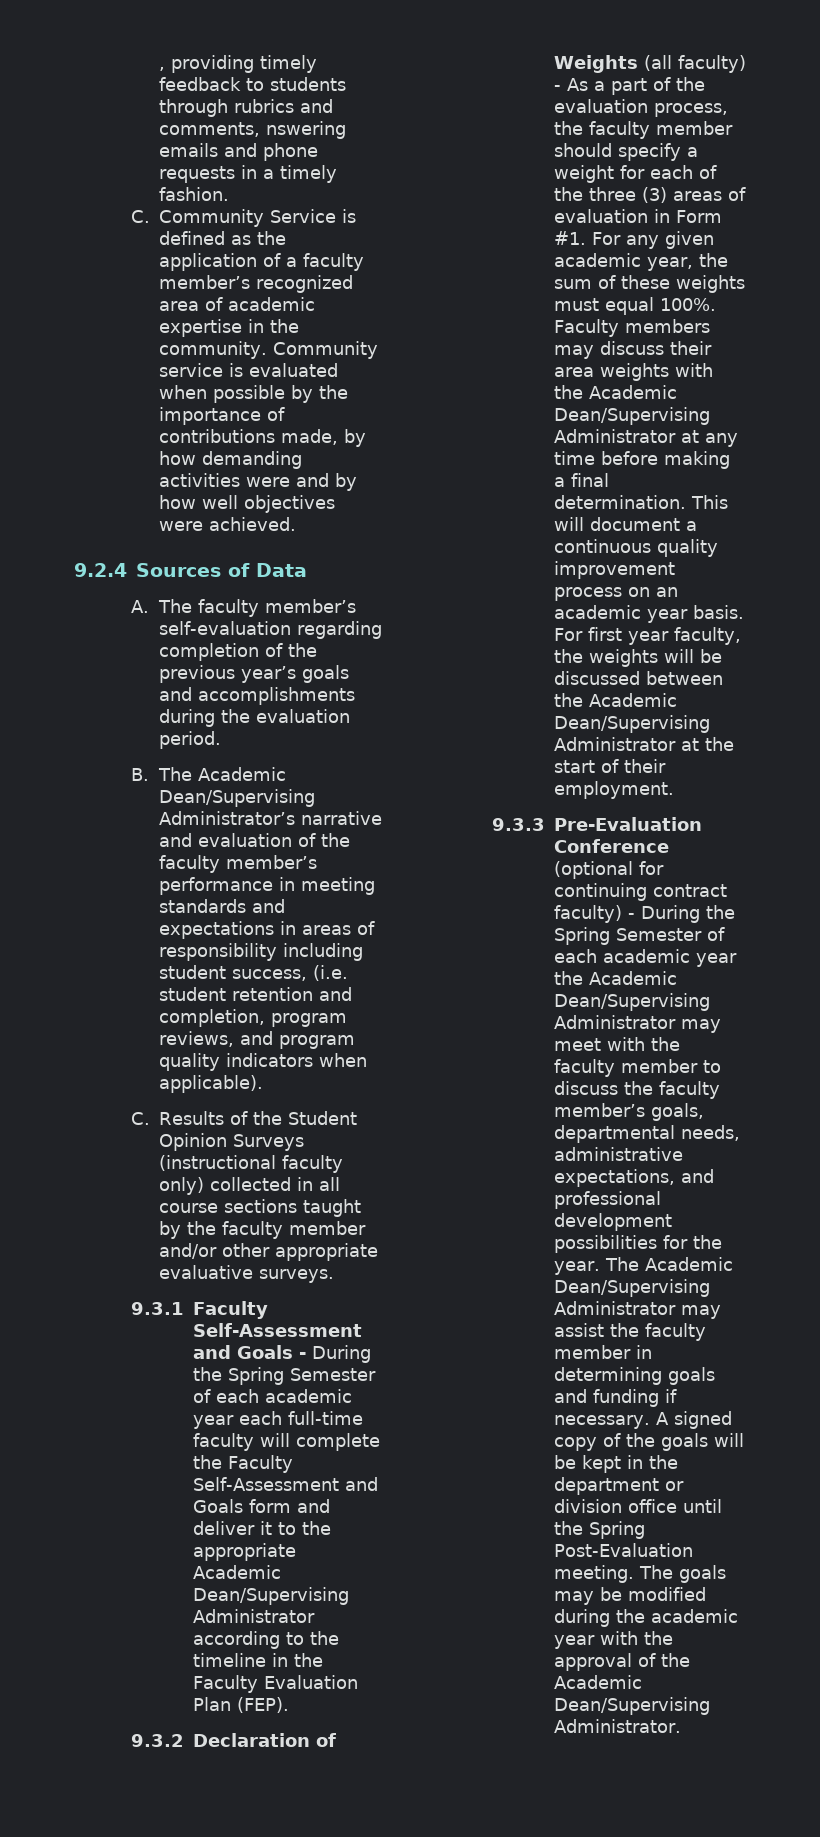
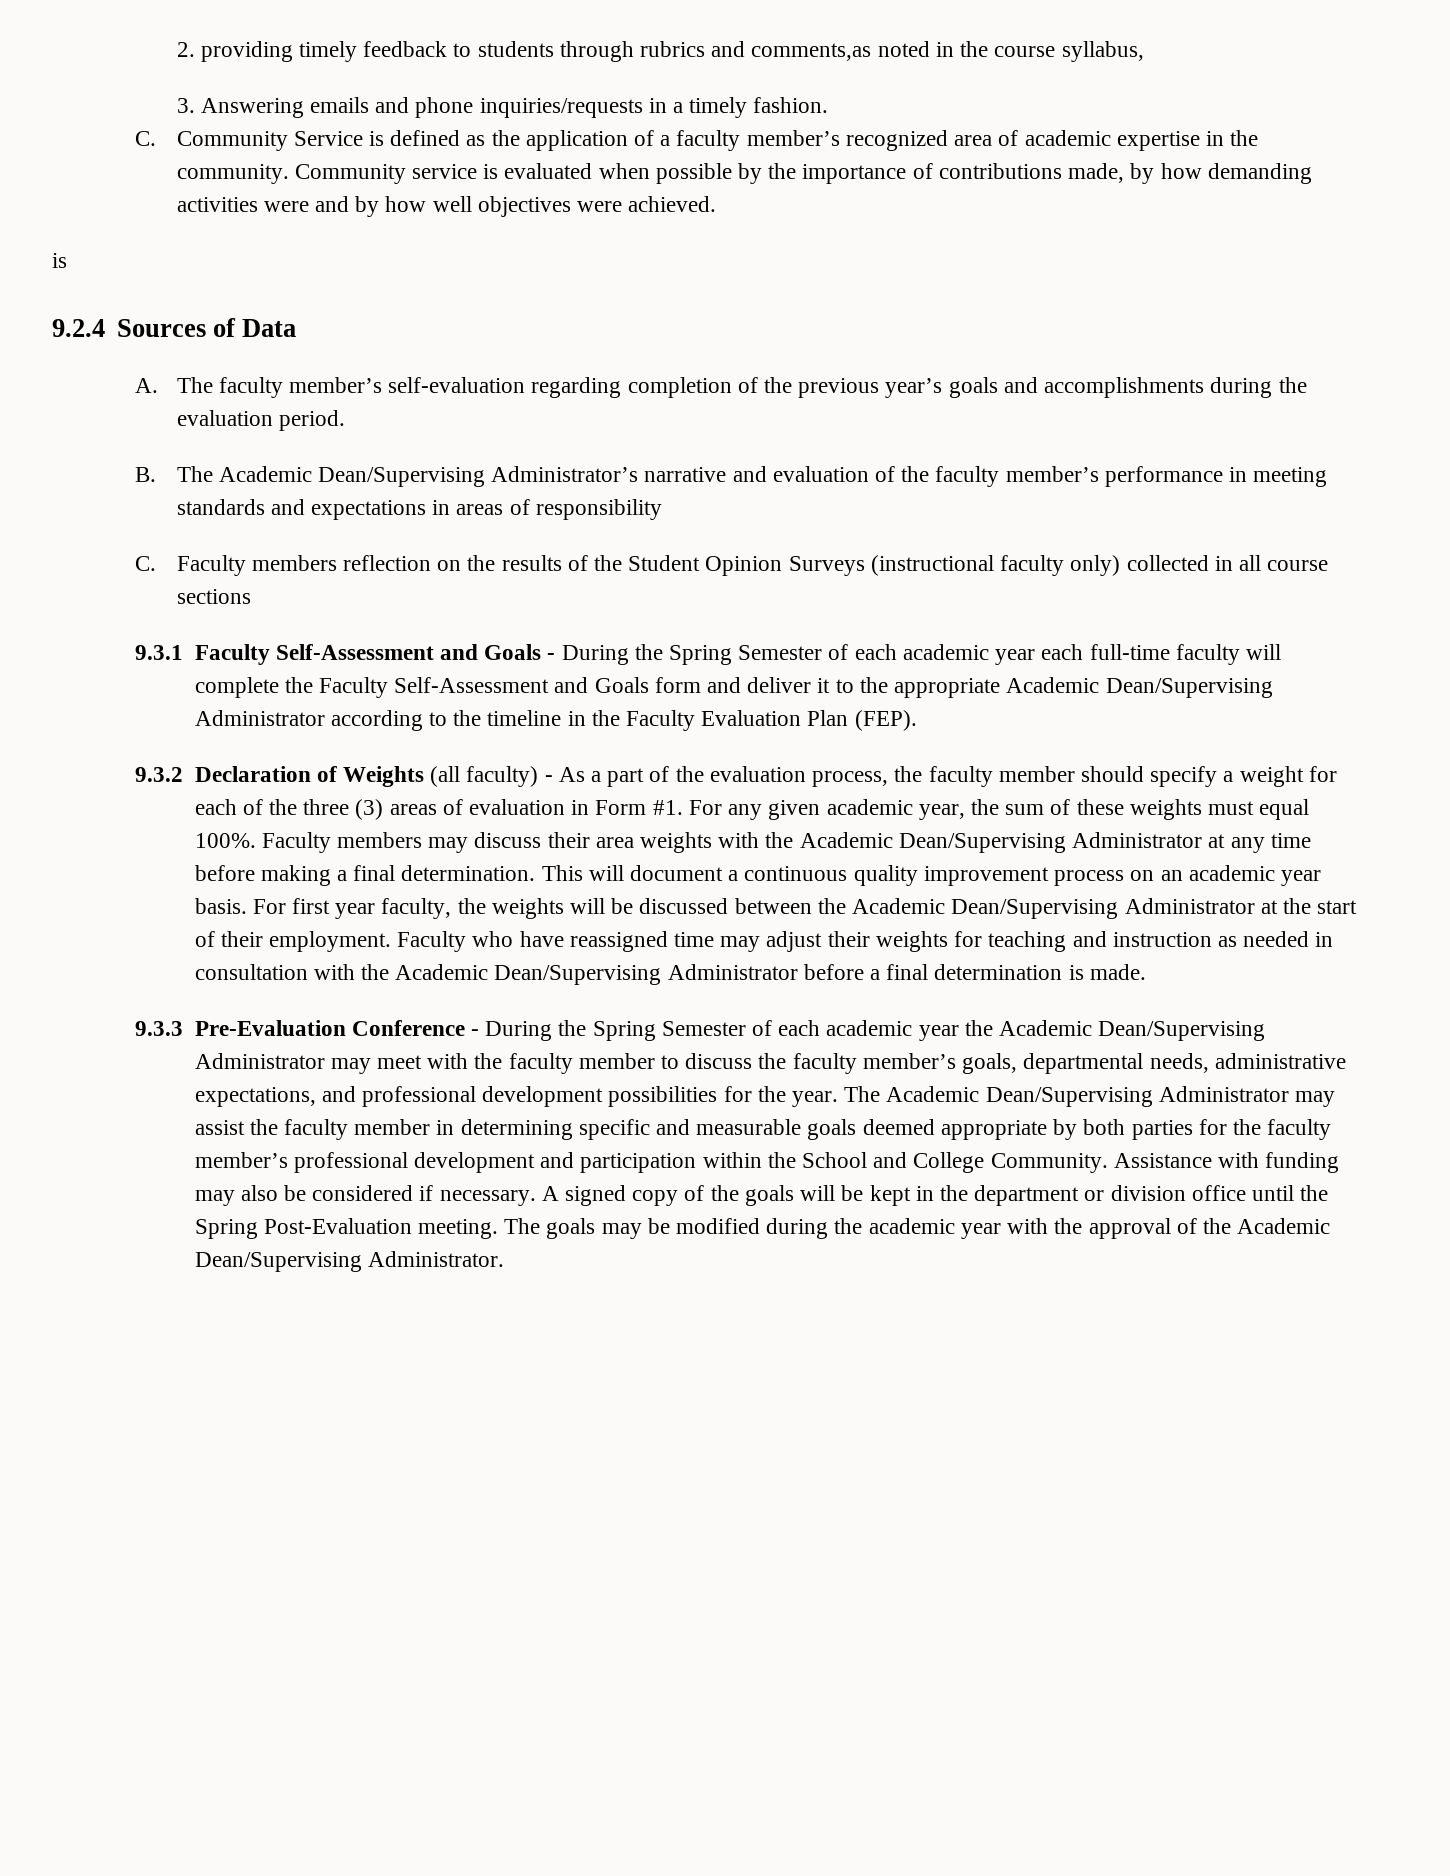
[159,67,166,71] , -> [176,42,195,57] 2.
[159,121,347,139] comments, nswering -> [751,41,1144,62] [176,98,304,118] comments,as noted in the course syllabus, // 3. Answering
[159,166,236,183] requests -> [479,98,643,118] inquiries/requests
(297, 524) none -> [52,253,67,268] // is
[283,943,364,961] [159,965,349,981] [159,987,353,1001] [159,1009,348,1027] [159,1031,356,1049] [159,1053,368,1071] [159,1075,264,1093] [130,1111,225,1125] including student success, (i.e. student retention and completion, program reviews, and program quality indicators when applicable). // C. Results -> [135,555,562,576] // C. Faculty members reflection on the results
[303,1199,362,1217] [159,1221,367,1239] [159,1243,379,1261] [159,1265,335,1283] taught by the faculty member and/or other appropriate evaluative surveys. -> (251, 596) none
[491,817,702,831] [553,839,669,853] [553,861,664,879] [553,883,727,901] [553,905,622,923] // 9.3.3 Pre-Evaluation Conference (optional for continuing contract faculty) -> [397,931,1334,952] [194,964,1146,985] [135,1020,465,1036] Faculty who have reassigned time may adjust their weights for teaching and instruction as needed in consultation with the Academic Dean/Supervising Administrator before a final determination is made. // 9.3.3 Pre-Evaluation Conference
[667,1367,715,1385] [553,1389,659,1407] goals and funding -> [578,1119,1332,1140] [194,1152,1340,1173] [194,1185,414,1206] specific and measurable goals deemed appropriate by both parties for the faculty member’s professional development and participation within the School and College Community. Assistance with funding may also be considered

